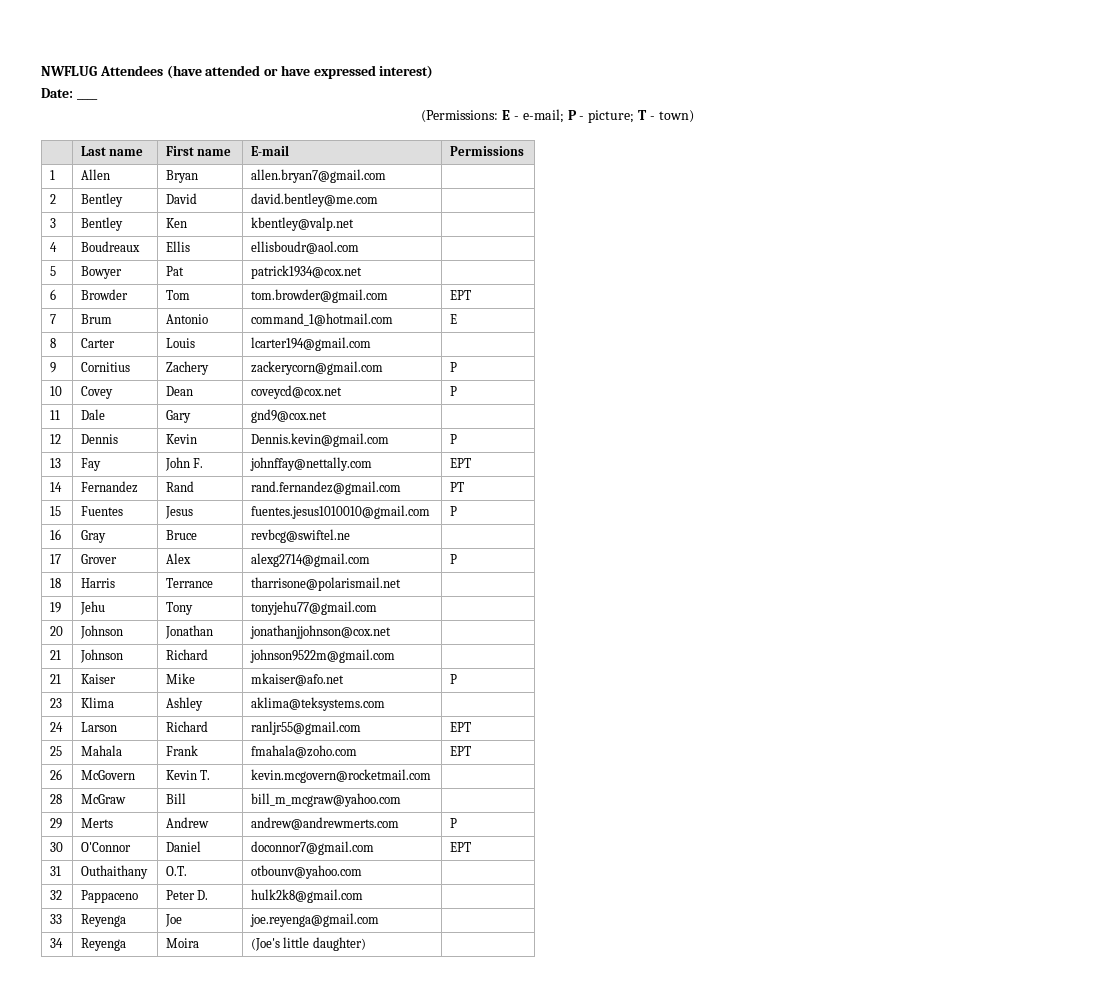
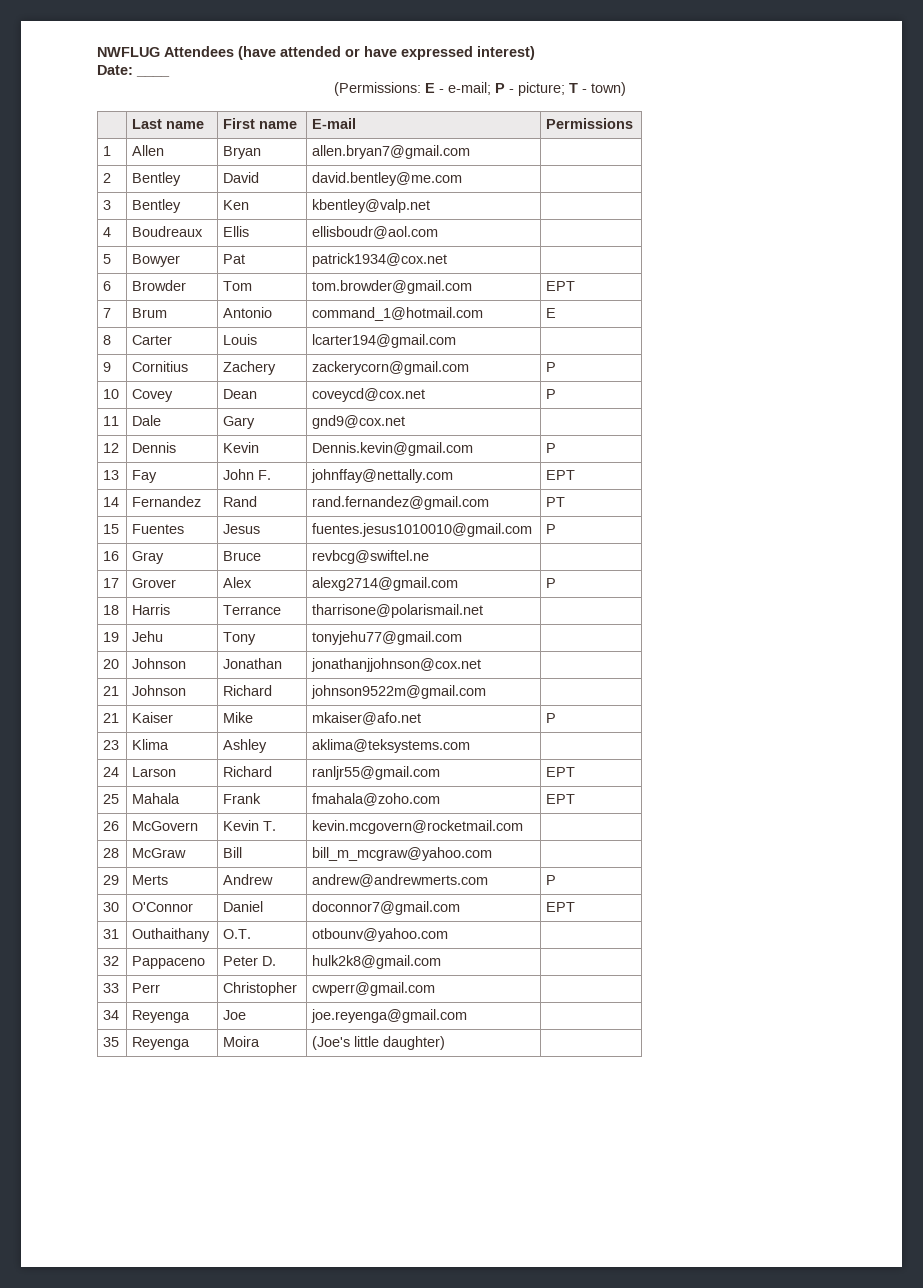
(62, 919) none -> [132,983,161,993] [223,982,298,996] [312,982,436,996] [103,1010,120,1020] | Perr | Christopher | cwperr@gmail.com | // 34
[49,938,63,948] 34 -> [103,1037,120,1047] 35

